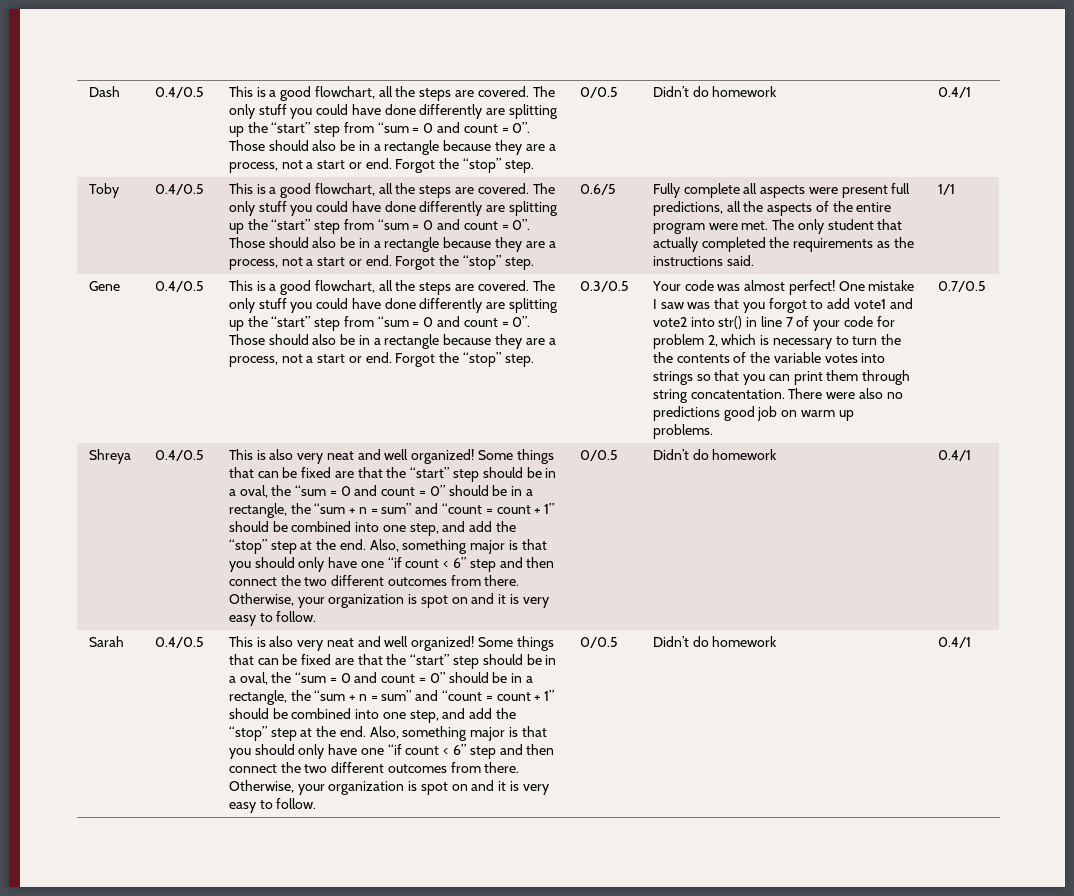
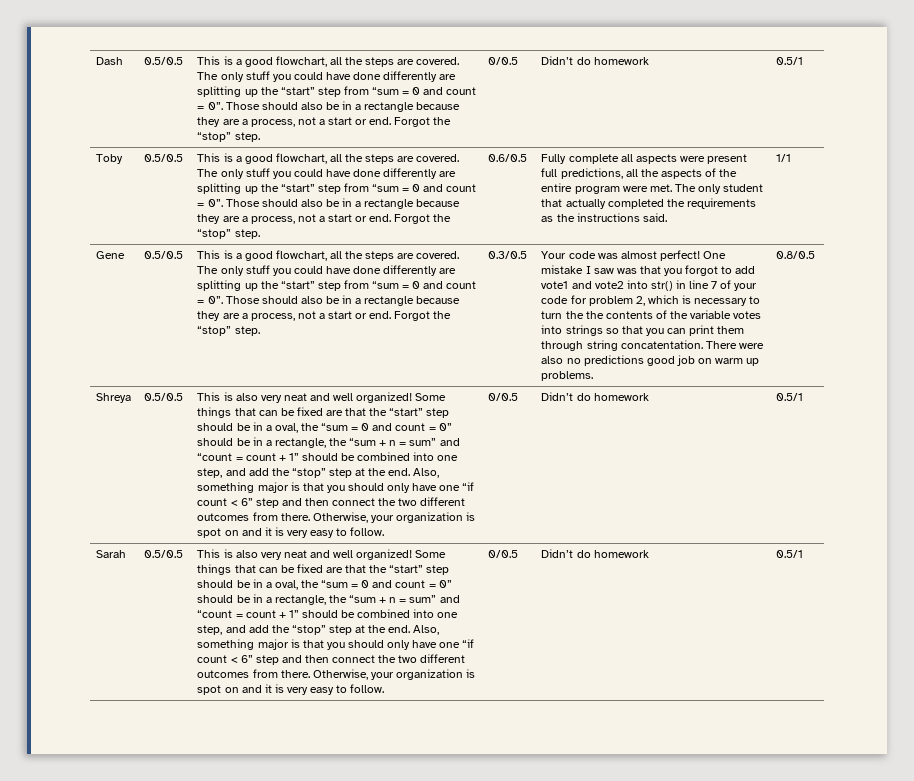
[154,87,204,98] 0.4/0.5 -> [144,57,184,65] 0.5/0.5
[937,87,971,98] 0.4/1 -> [776,57,804,65] 0.5/1
[154,184,204,195] 0.4/0.5 -> [144,154,184,162] 0.5/0.5
[579,184,616,195] 0.6/5 -> [488,154,528,162] 0.6/0.5
[154,281,204,292] 0.4/0.5 -> [144,251,184,259] 0.5/0.5
[937,281,986,292] 0.7/0.5 -> [776,251,816,259] 0.8/0.5
[154,450,204,461] 0.4/0.5 -> [144,393,184,401] 0.5/0.5
[937,450,971,461] 0.4/1 -> [776,393,804,401] 0.5/1
[154,637,204,648] 0.4/0.5 -> [144,550,184,558] 0.5/0.5
[937,637,971,648] 0.4/1 -> [776,550,804,558] 0.5/1

